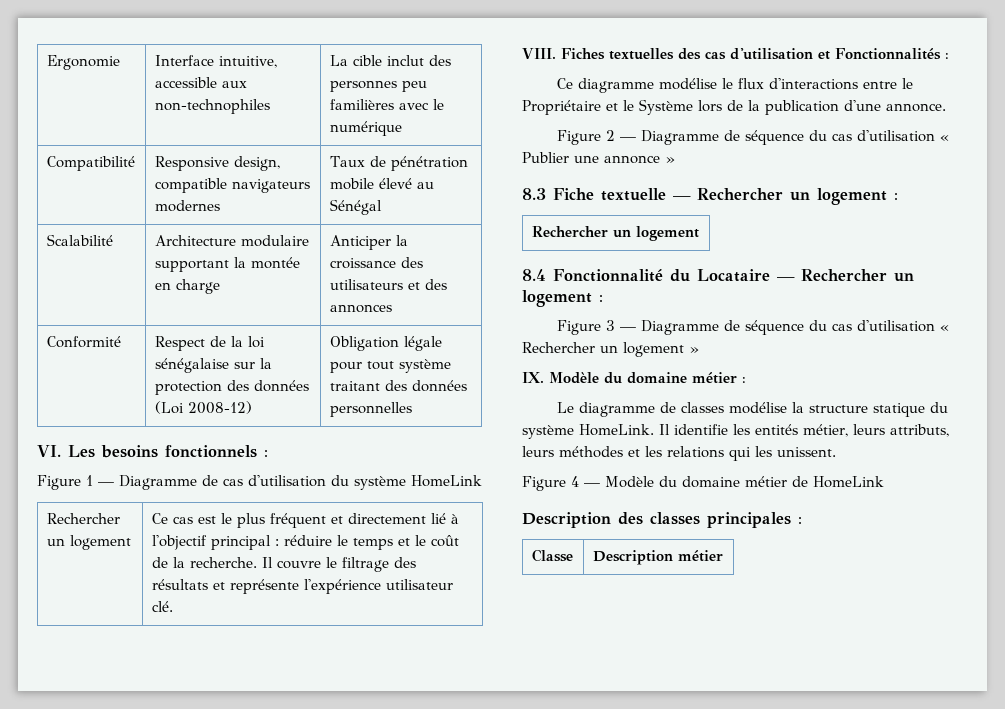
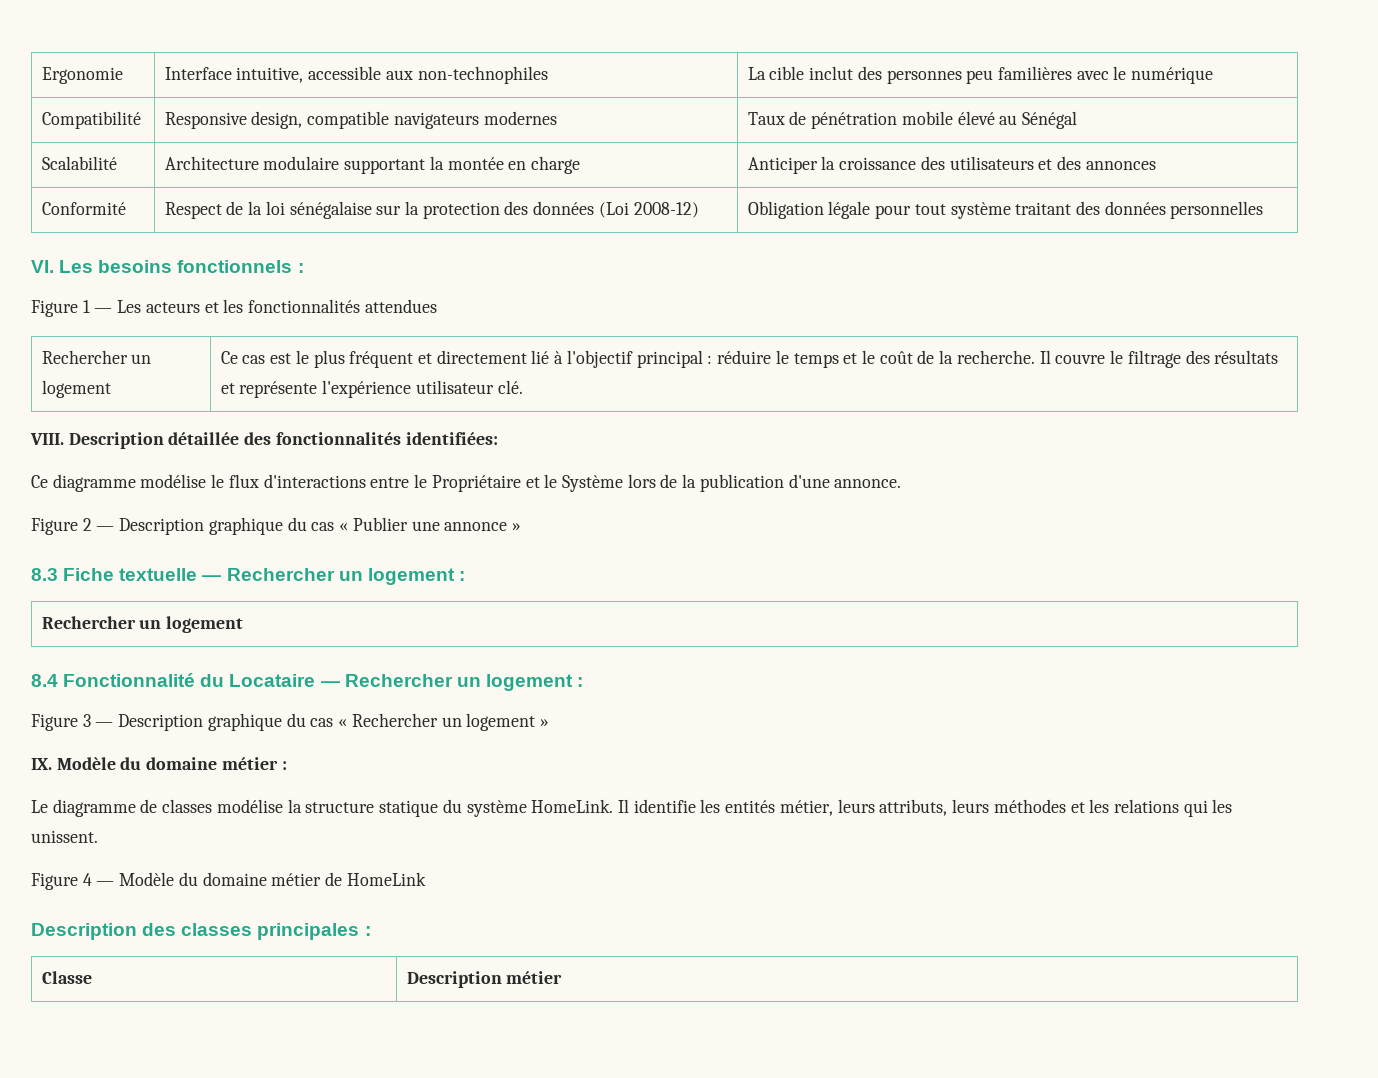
[119,475,482,490] Diagramme de cas d'utilisation du système HomeLink -> [117,299,437,313] Les acteurs et les fonctionnalités attendues
[561,48,949,60] Fiches textuelles des cas d'utilisation et Fonctionnalités : -> [68,432,498,449] Description détaillée des fonctionnalités identifiées:
[641,130,936,145] Diagramme de séquence du cas d'utilisation -> [119,517,335,535] Description graphique du cas
[641,320,936,335] Diagramme de séquence du cas d'utilisation -> [118,713,334,731] Description graphique du cas

